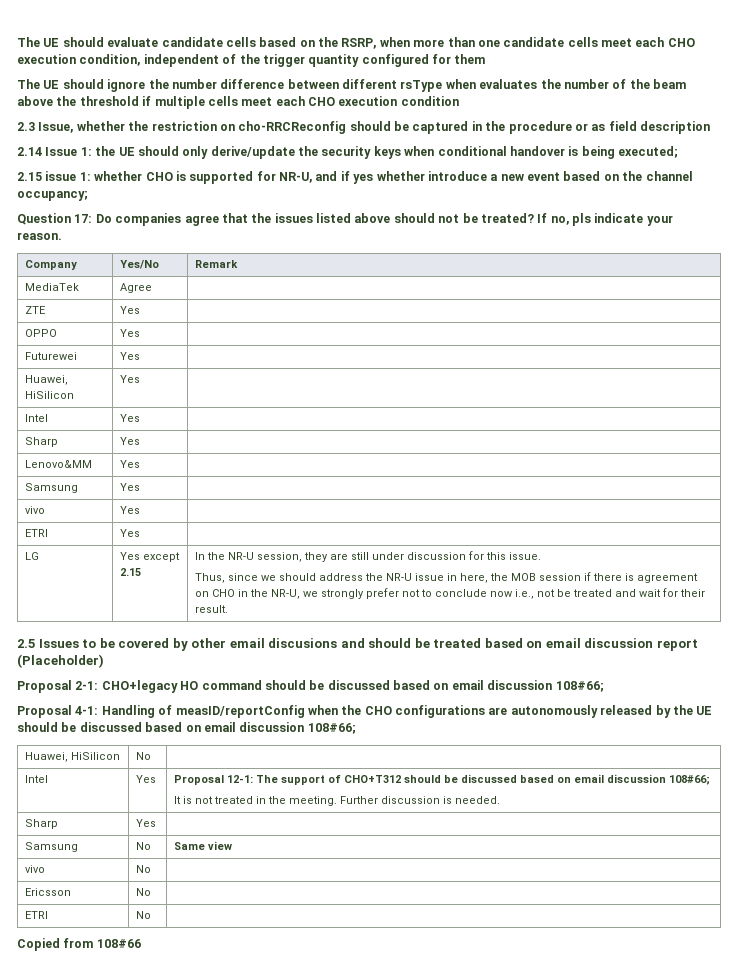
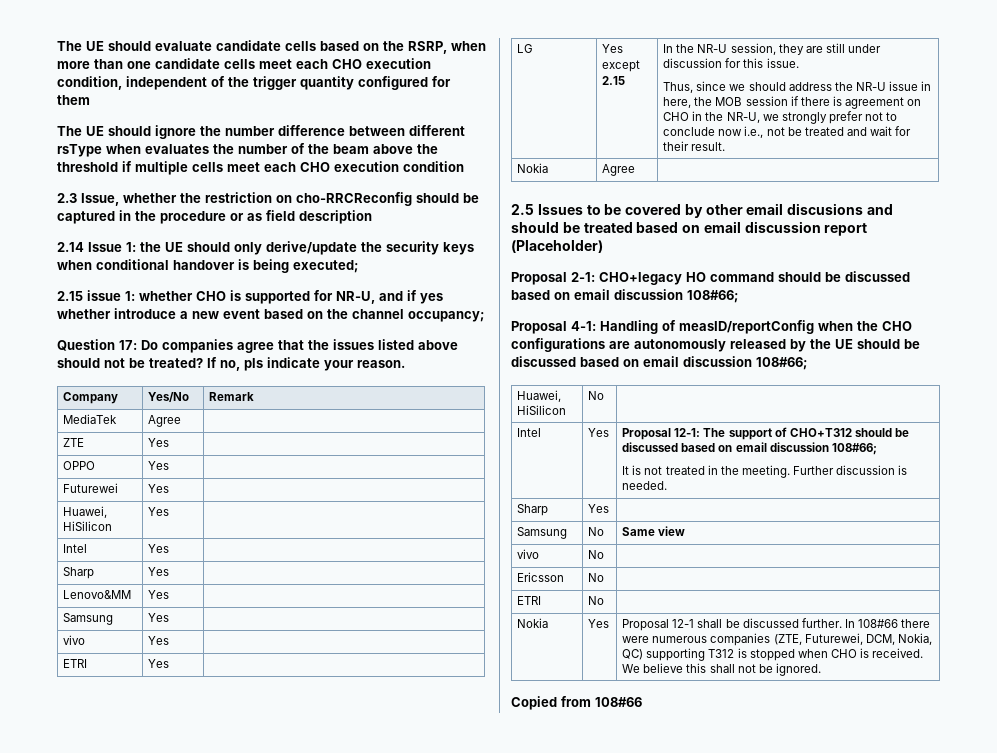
(229, 609) none -> [517,163,549,173] [602,164,636,176] // Nokia | Agree |
(152, 915) none -> [517,618,549,628] [588,619,610,628] [622,618,931,631] [622,633,932,646] [622,648,924,661] [622,663,821,676] // Nokia | Yes | Proposal 12-1 shall be discussed further. In 108#66 there were numerous companies (ZTE, Futurewei, DCM, Nokia, QC) supporting T312 is stopped when CHO is received. We believe this shall not be ignored.

